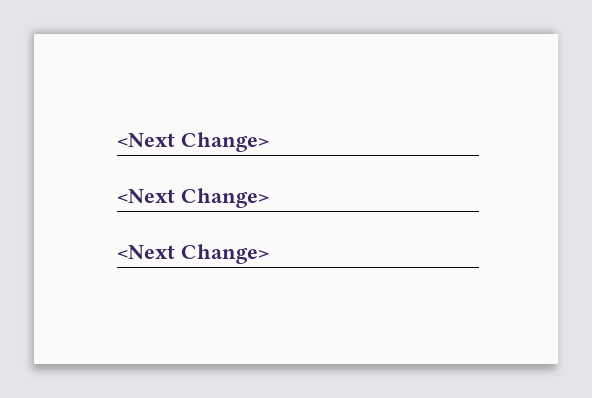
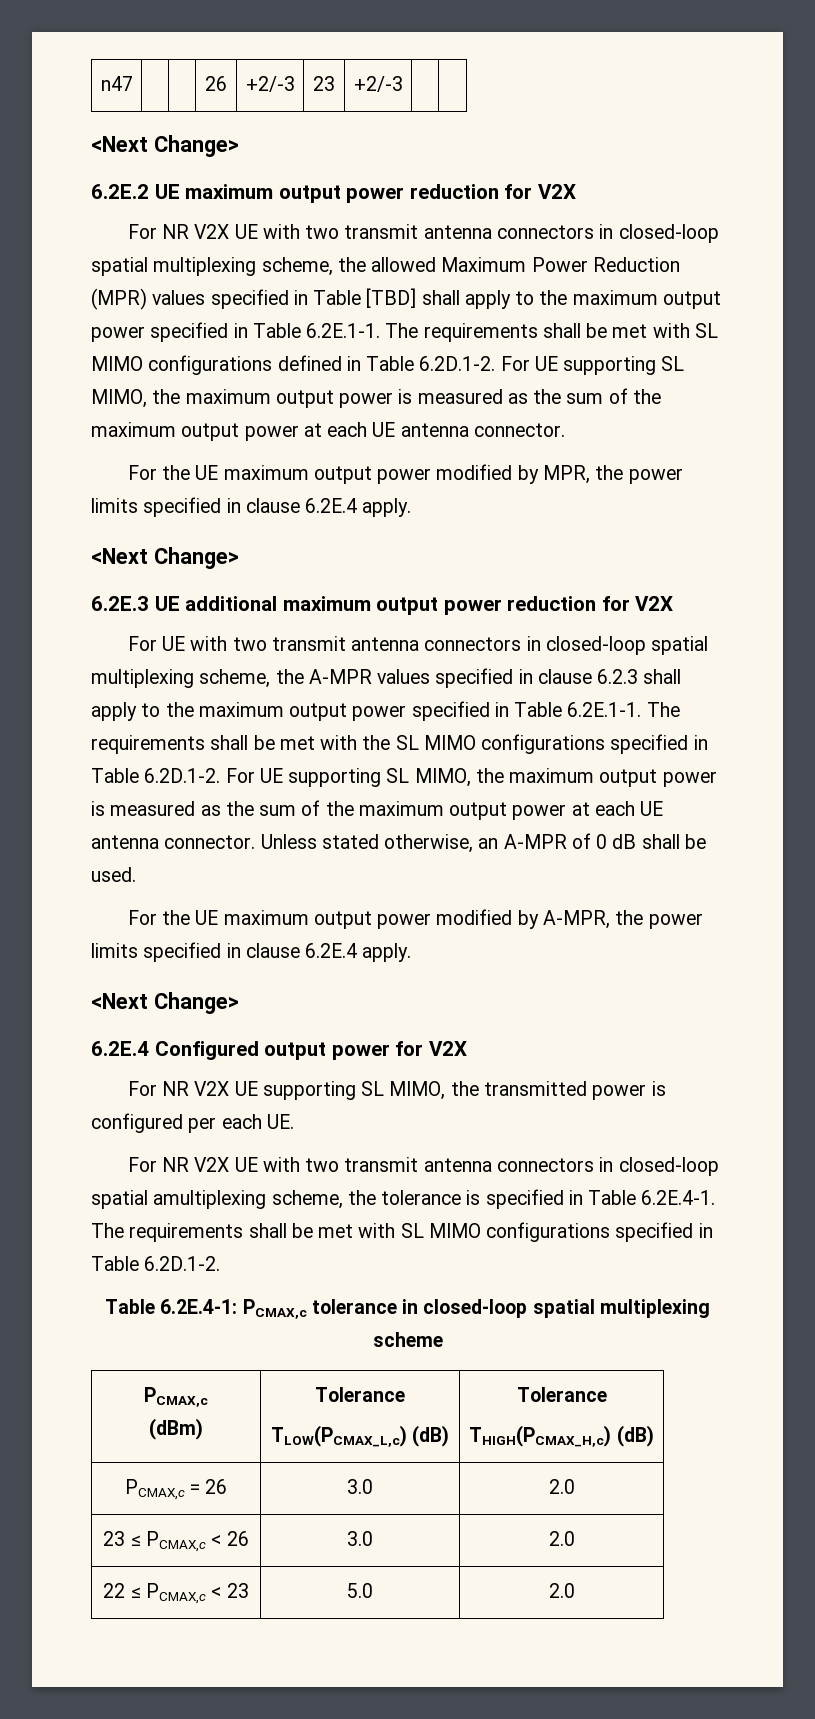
[117,132,269,152] [117,188,269,208] [117,244,269,264] <Next Change> // <Next Change> // <Next Change> -> [100,76,133,91] [205,76,227,91] [245,76,295,92] [313,76,335,91] [353,76,403,92] [91,135,239,157] [91,184,576,203] [127,224,719,243] [91,257,680,276] [91,288,721,310] [91,322,718,342] [91,355,685,375] [91,388,661,408] [91,422,565,441] [127,464,683,484] [91,497,412,517] [91,547,239,569] [91,596,674,615] [127,636,709,655] [91,668,682,688] [91,701,680,721] [91,734,708,754] [91,768,717,787] [91,800,664,820] [91,833,706,853] [91,867,136,882] [127,909,703,929] [91,942,412,962] [91,992,239,1014] [91,1041,467,1060] [127,1081,666,1100] [91,1113,294,1133] [127,1157,719,1176] [91,1189,716,1209] [91,1222,713,1242] [91,1256,221,1271] [105,1299,710,1319] [372,1332,443,1347] [144,1387,208,1407] [149,1418,203,1440] [315,1387,405,1402] [270,1425,450,1447] [516,1387,607,1402] [469,1425,654,1447] [124,1479,228,1500] [347,1479,373,1494] [548,1479,575,1494] [103,1531,249,1552] [347,1531,373,1546] [548,1531,575,1546] [103,1583,249,1604] [347,1583,373,1598] [548,1583,575,1598] n47 | | | 26 | +2/-3 | 23 | +2/-3 | | // <Next Change> // 6.2E.2 UE maximum output power reduction for V2X // For NR V2X UE with two transmit antenna connectors in closed-loop spatial multiplexing scheme, the allowed Maximum Power Reduction (MPR) values specified in Table [TBD] shall apply to the maximum output power specified in Table 6.2E.1-1. The requirements shall be met with SL MIMO configurations defined in Table 6.2D.1-2. For UE supporting SL MIMO, the maximum output power is measured as the sum of the maximum output power at each UE antenna connector. // For the UE maximum output power modified by MPR, the power limits specified in clause 6.2E.4 apply. // <Next Change> // 6.2E.3 UE additional maximum output power reduction for V2X // For UE with two transmit antenna connectors in closed-loop spatial multiplexing scheme, the A-MPR values specified in clause 6.2.3 shall apply to the maximum output power specified in Table 6.2E.1-1. The requirements shall be met with the SL MIMO configurations specified in Table 6.2D.1-2. For UE supporting SL MIMO, the maximum output power is measured as the sum of the maximum output power at each UE antenna connector. Unless stated otherwise, an A-MPR of 0 dB shall be used. // For the UE maximum output power modified by A-MPR, the power limits specified in clause 6.2E.4 apply. // <Next Change> // 6.2E.4 Configured output power for V2X // For NR V2X UE supporting SL MIMO, the transmitted power is configured per each UE. // For NR V2X UE with two transmit antenna connectors in closed-loop spatial amultiplexing scheme, the tolerance is specified in Table 6.2E.4-1. The requirements shall be met with SL MIMO configurations specified in Table 6.2D.1-2. // Table 6.2E.4-1: PCMAX,c tolerance in closed-loop spatial multiplexing scheme // PCMAX,c // (dBm) | Tolerance // TLOW(PCMAX_L,c) (dB) | Tolerance // THIGH(PCMAX_H,c) (dB) // PCMAX,c = 26 | 3.0 | 2.0 // 23 ≤ PCMAX,c < 26 | 3.0 | 2.0 // 22 ≤ PCMAX,c < 23 | 5.0 | 2.0

